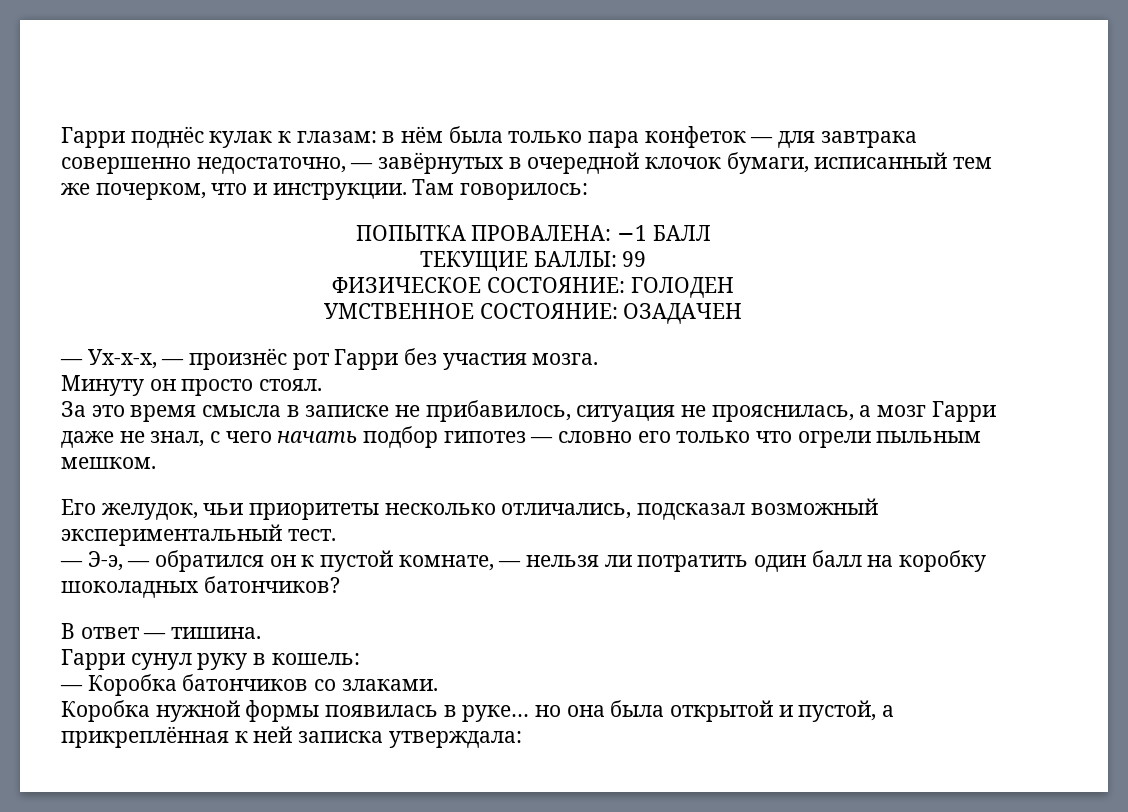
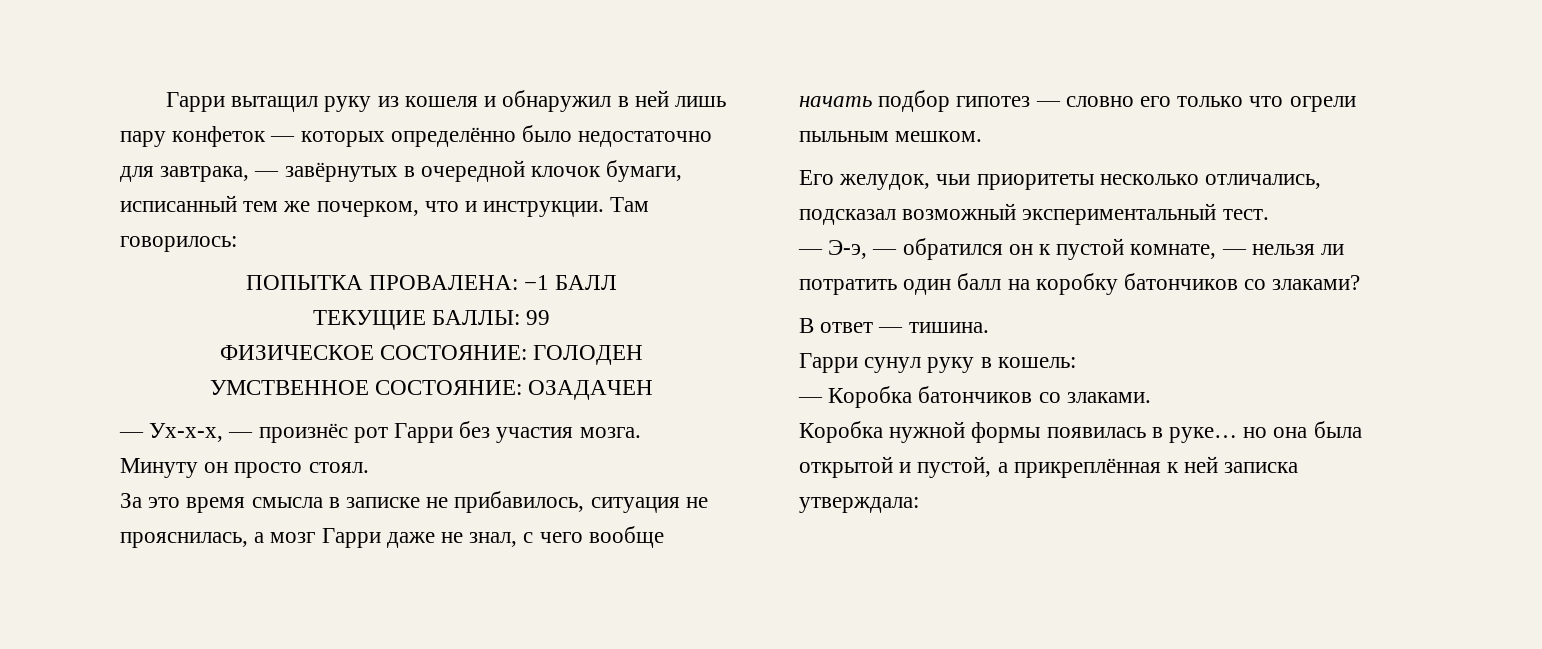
[61,126,917,148] [61,157,346,174] Гарри поднёс кулак к глазам: в нём была только пара конфеток — для завтрака совершенно недостаточно, -> [166,90,726,112] [120,125,713,147] [120,166,250,182] Гарри вытащил руку из кошеля и обнаружил в ней лишь пару конфеток — которых определённо было недостаточно для завтрака,
(272, 437) none -> [588,526,664,548] вообще
[61,576,340,598] шоколадных батончиков? -> [1124,273,1361,290] батончиков со злаками?

